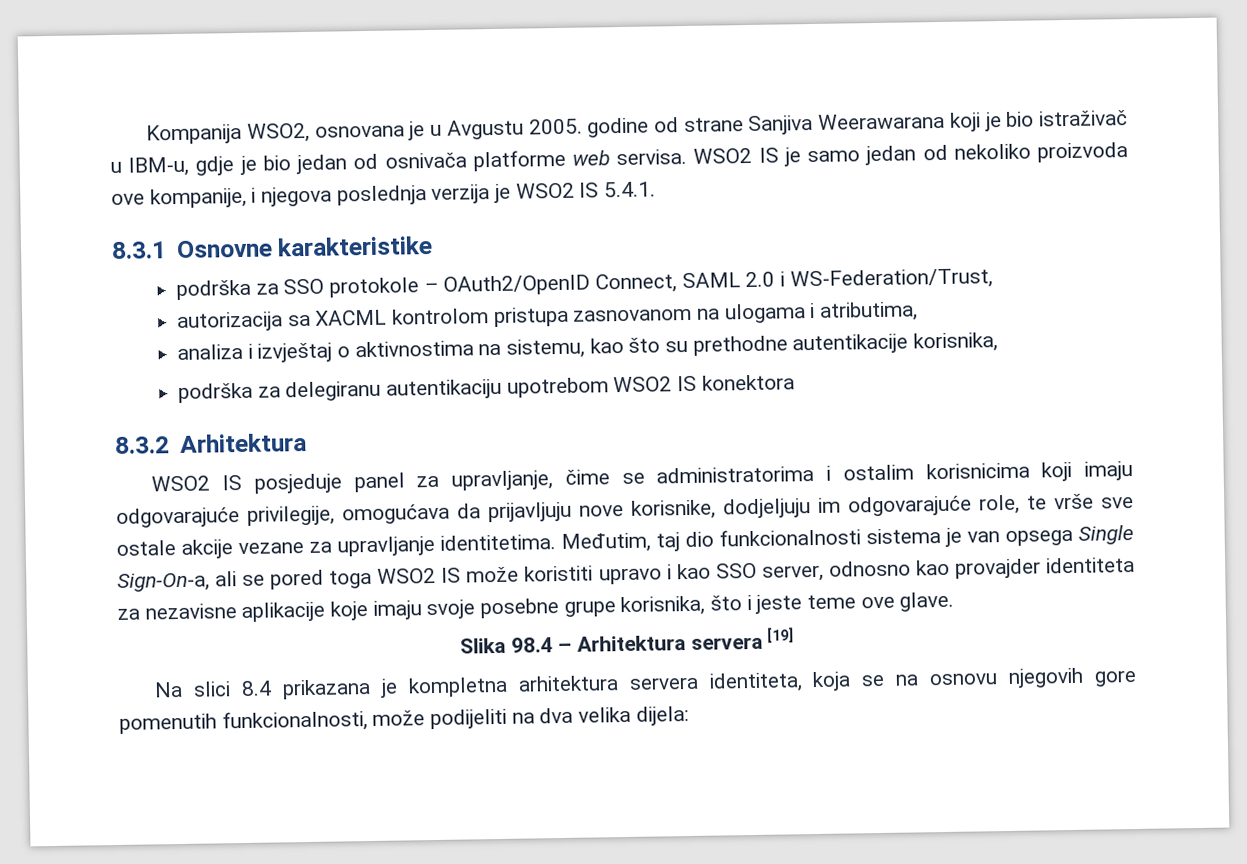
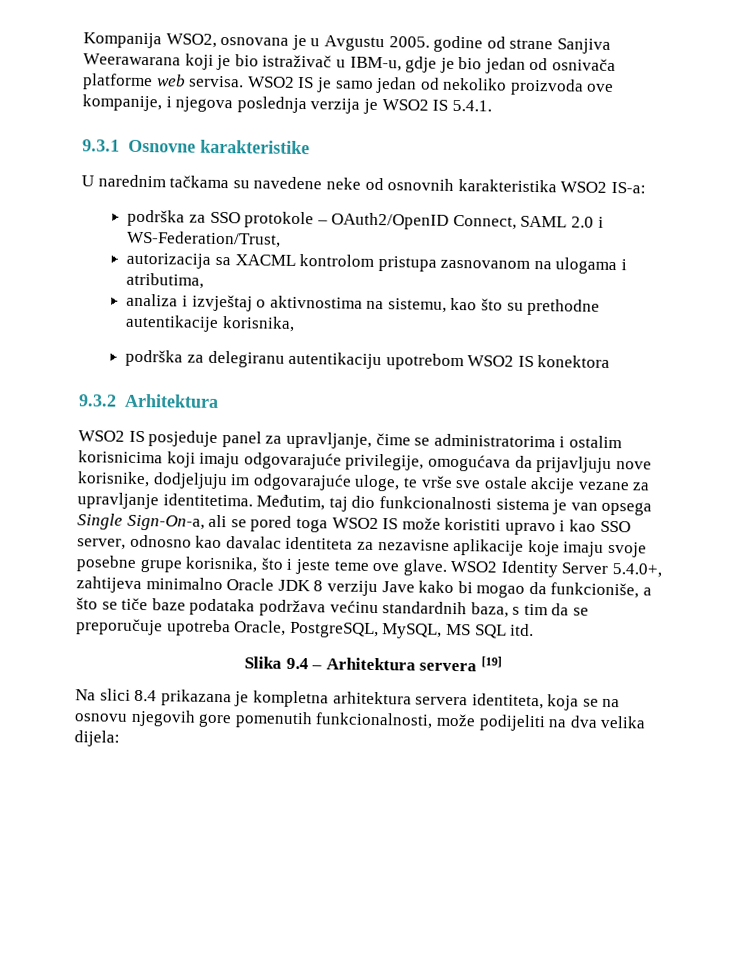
[111,241,167,260] 8.3.1 -> [82,139,120,152] 9.3.1
(434, 246) none -> [81,174,646,194] // U narednim tačkama su navedene neke od osnovnih karakteristika WSO2 IS-a:
[115,436,170,454] 8.3.2 -> [78,394,117,407] 9.3.2
[979,494,1020,515] role, -> [354,474,401,492] uloge,
[954,558,1041,579] provajder -> [225,536,282,549] davalac
(955, 601) none -> [450,560,663,578] [76,576,653,599] [76,597,590,618] [76,618,535,639] WSO2 Identity Server 5.4.0+, zahtijeva minimalno Oracle JDK 8 verziju Jave kako bi mogao da funkcioniše, a što se tiče baze podataka podržava većinu standardnih baza, s tim da se preporučuje upotreba Oracle, PostgreSQL, MySQL, MS SQL itd.
[510,637,553,653] 98.4 -> [285,657,309,670] 9.4

